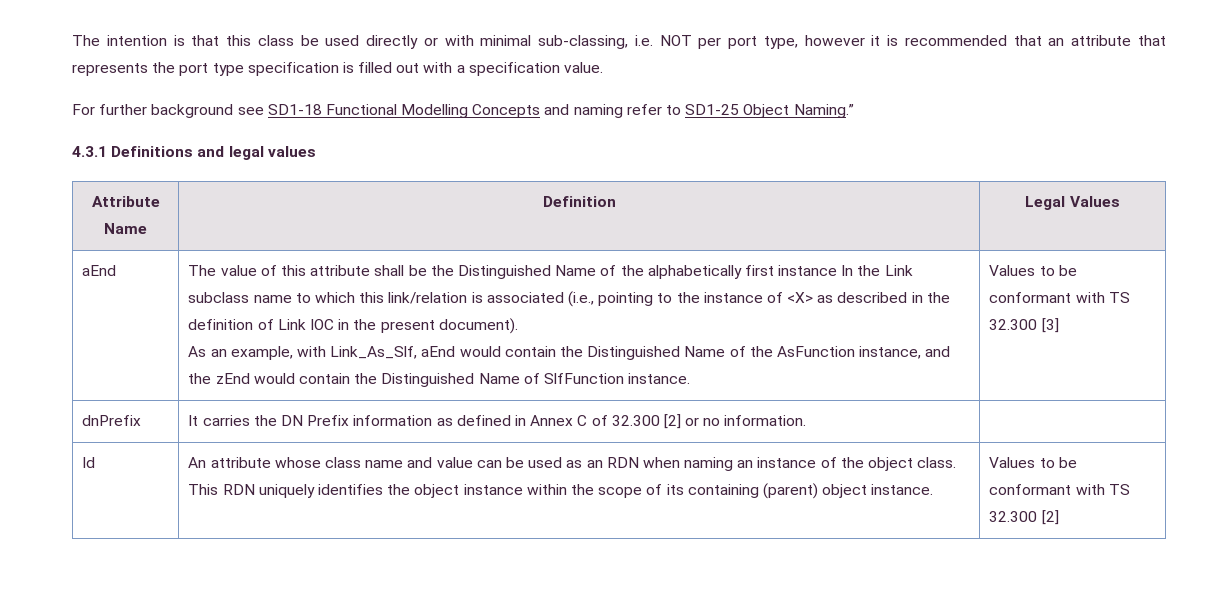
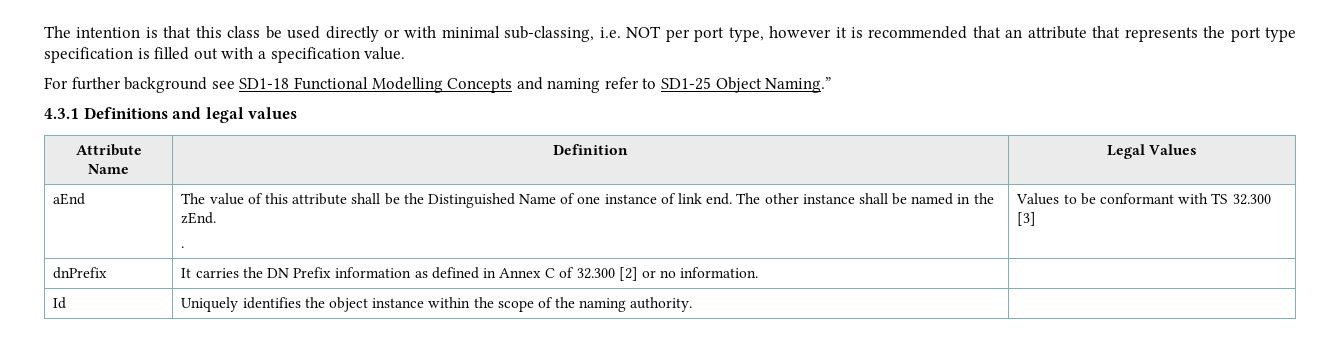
[620,265,913,279] [188,291,950,307] [188,318,518,334] [188,346,951,360] [188,373,691,387] the alphabetically first instance In the Link subclass name to which this link/relation is associated (i.e., pointing to the instance of <X> as described in the definition of Link IOC in the present document). // As an example, with Link_As_Slf, aEnd would contain the Distinguished Name of the AsFunction instance, and the zEnd would contain the Distinguished Name of SlfFunction instance. -> [577,193,994,205] [181,212,217,224] [181,246,185,248] one instance of link end. The other instance shall be named in the zEnd. // .
[188,457,957,471] [188,484,315,498] An attribute whose class name and value can be used as an RDN when naming an instance of the object class. This RDN uniquely -> [181,297,239,312] Uniquely
[666,483,934,499] [989,457,1077,468] [989,484,1130,495] [989,510,1059,525] its containing (parent) object instance. | Values to be conformant with TS 32.300 [2] -> [555,297,693,312] the naming authority. |

